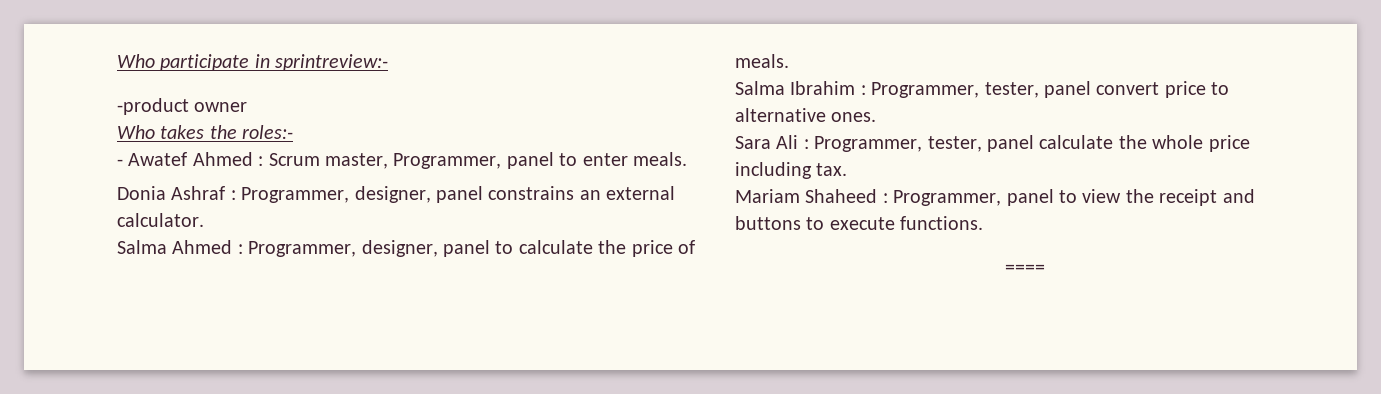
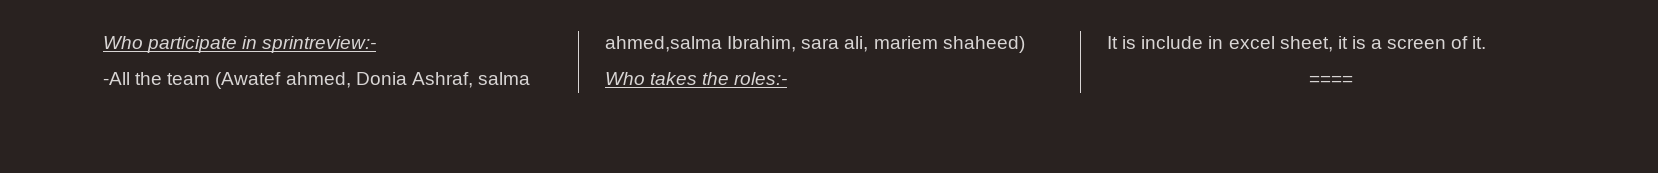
[117,98,248,115] [117,125,294,139] [117,152,687,169] [117,186,676,203] [117,213,204,227] [117,240,695,257] [735,54,789,68] [735,81,1230,98] [735,108,877,122] [735,135,1250,152] [735,162,848,179] [735,189,1255,206] [735,216,984,230] -product owner // Who takes the roles:- // - Awatef Ahmed : Scrum master, Programmer, panel to enter meals. // Donia Ashraf : Programmer, designer, panel constrains an external calculator. // Salma Ahmed : Programmer, designer, panel to calculate the price of meals. // Salma Ibrahim : Programmer, tester, panel convert price to alternative ones. // Sara Ali : Programmer, tester, panel calculate the whole price including tax. // Mariam Shaheed : Programmer, panel to view the receipt and buttons to execute functions. -> [103,72,530,89] [605,36,1025,53] [605,72,788,85] [1107,36,1487,52] -All the team (Awatef ahmed, Donia Ashraf, salma ahmed,salma Ibrahim, sara ali, mariem shaheed) // Who takes the roles:- // It is include in excel sheet, it is a screen of it.

